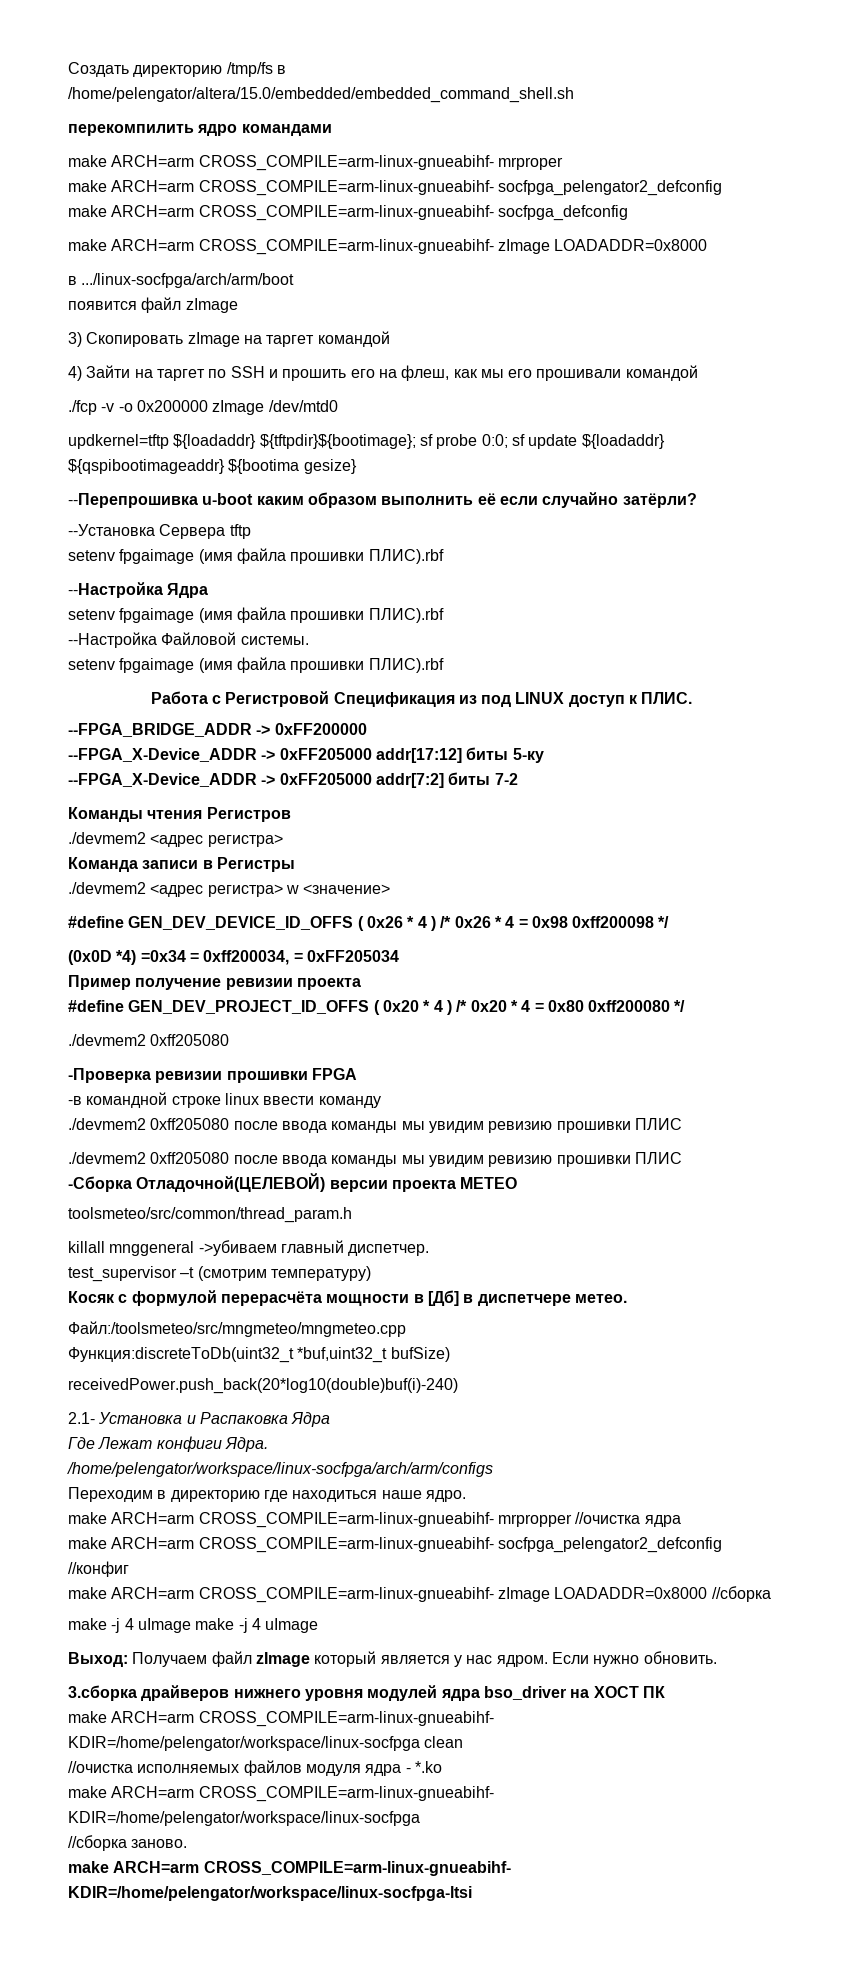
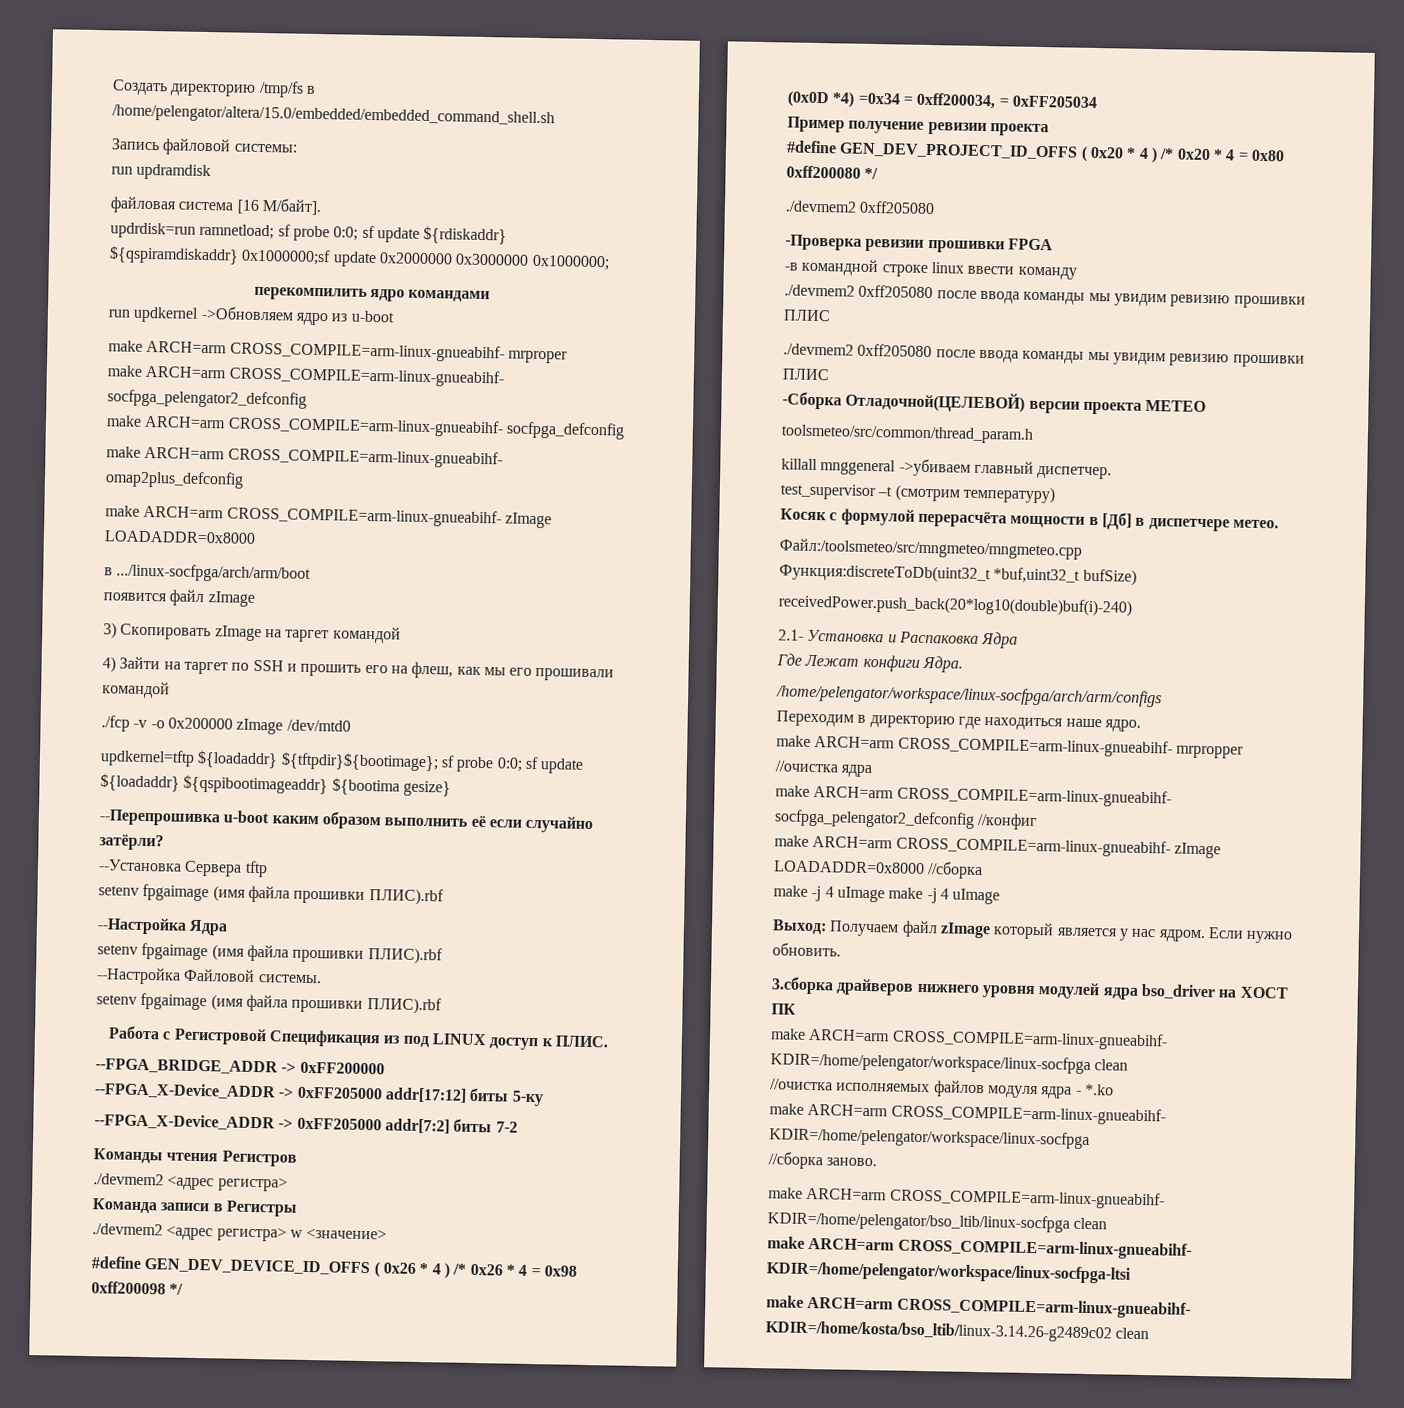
[68,124,332,136] перекомпилить ядро командами -> [111,138,297,156] [111,163,212,181] [110,196,322,216] [110,222,508,245] [109,245,610,271] [253,286,491,303] [108,305,395,326] Запись файловой системы: // run updramdisk // файловая система [16 М/байт]. // updrdisk=run ramnetload; sf probe 0:0; sf update ${rdiskaddr} ${qspiramdiskaddr} 0x1000000;sf update 0x2000000 0x3000000 0x1000000; // перекомпилить ядро командами // run updkernel ->Обновляем ядро из u-boot
(628, 213) none -> [106,446,503,469] [105,470,244,489] // make ARCH=arm CROSS_COMPILE=arm-linux-gnueabihf- omap2plus_defconfig
(188, 1843) none -> [768,1187,1165,1210] [767,1211,1108,1233] // make ARCH=arm CROSS_COMPILE=arm-linux-gnueabihf- KDIR=/home/pelengator/bso_ltib/linux-socfpga clean
(472, 1893) none -> [766,1295,1191,1319] [765,1320,1150,1343] // make ARCH=arm CROSS_COMPILE=arm-linux-gnueabihf- KDIR=/home/kosta/bso_ltib/linux-3.14.26-g2489c02 clean

